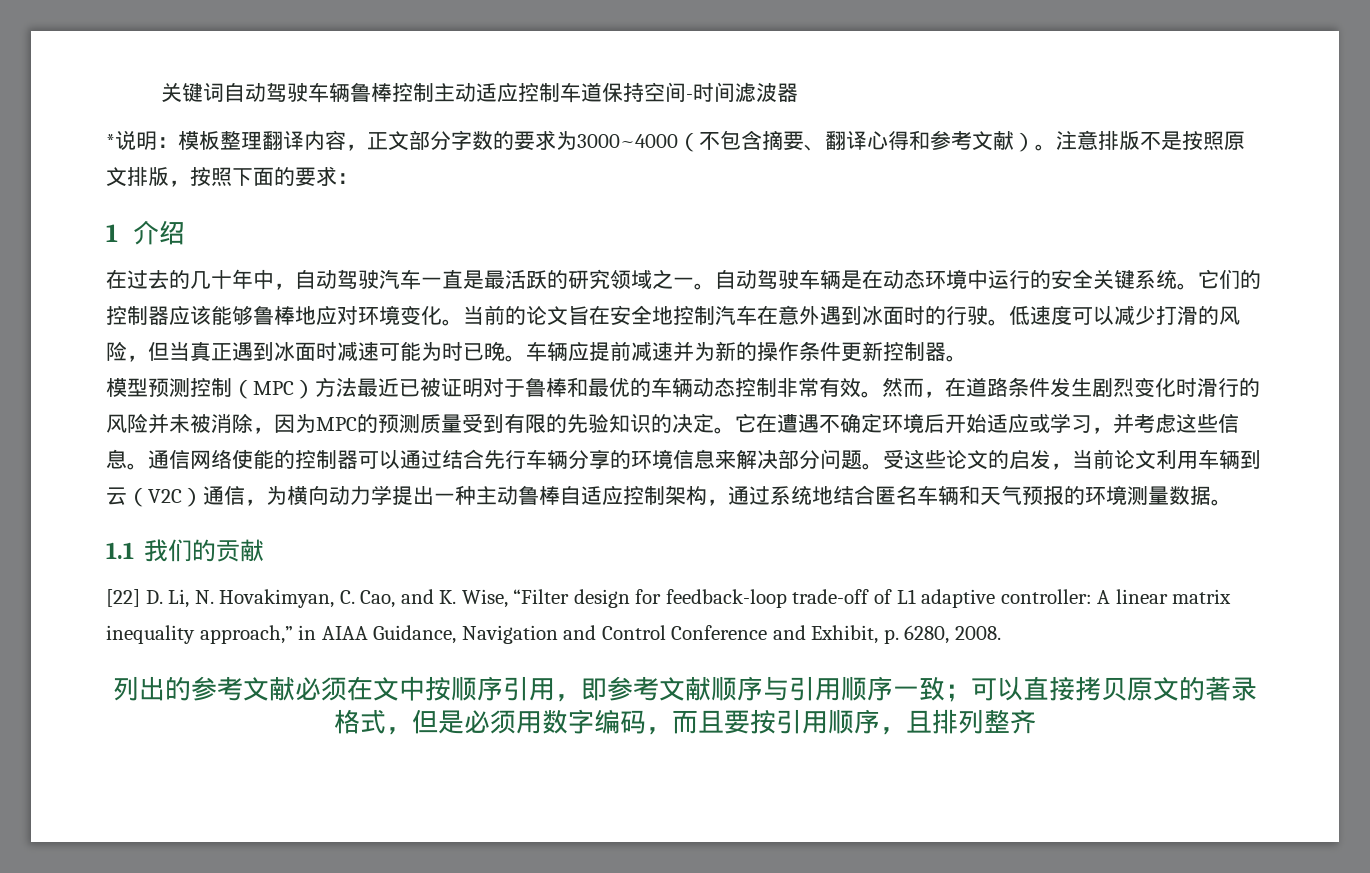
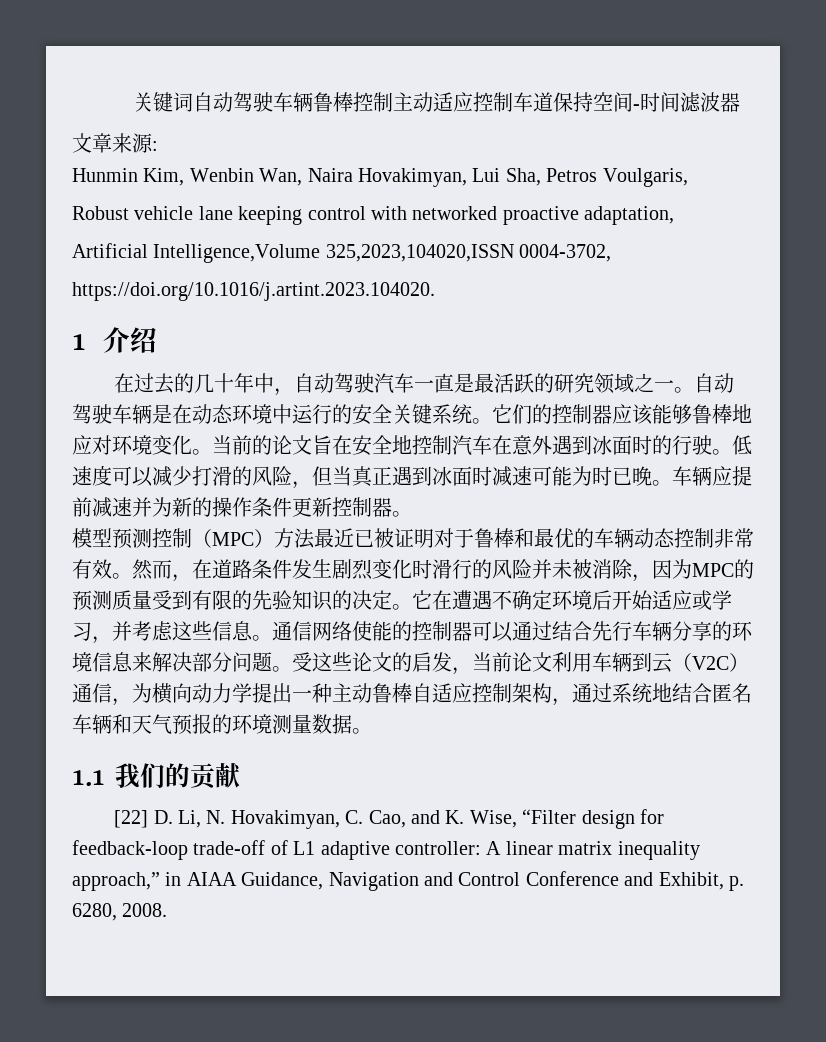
[106,130,1245,152] [106,166,358,187] *说明：模板整理翻译内容，正文部分字数的要求为3000~4000（不包含摘要、翻译心得和参考文献）。注意排版不是按照原文排版，按照下面的要求： -> [72,133,158,153] [72,168,688,187] [72,206,675,225] [72,243,612,263] [72,282,435,301] 文章来源: // Hunmin Kim, Wenbin Wan, Naira Hovakimyan, Lui Sha, Petros Voulgaris, // Robust vehicle lane keeping control with networked proactive adaptation, // Artificial Intelligence,Volume 325,2023,104020,ISSN 0004-3702, // https://doi.org/10.1016/j.artint.2023.104020.
[113,676,1257,702] [334,709,1036,735] // 列出的参考文献必须在文中按顺序引用，即参考文献顺序与引用顺序一致；可以直接拷贝原文的著录格式，但是必须用数字编码，而且要按引用顺序，且排列整齐 -> (168, 910) none

